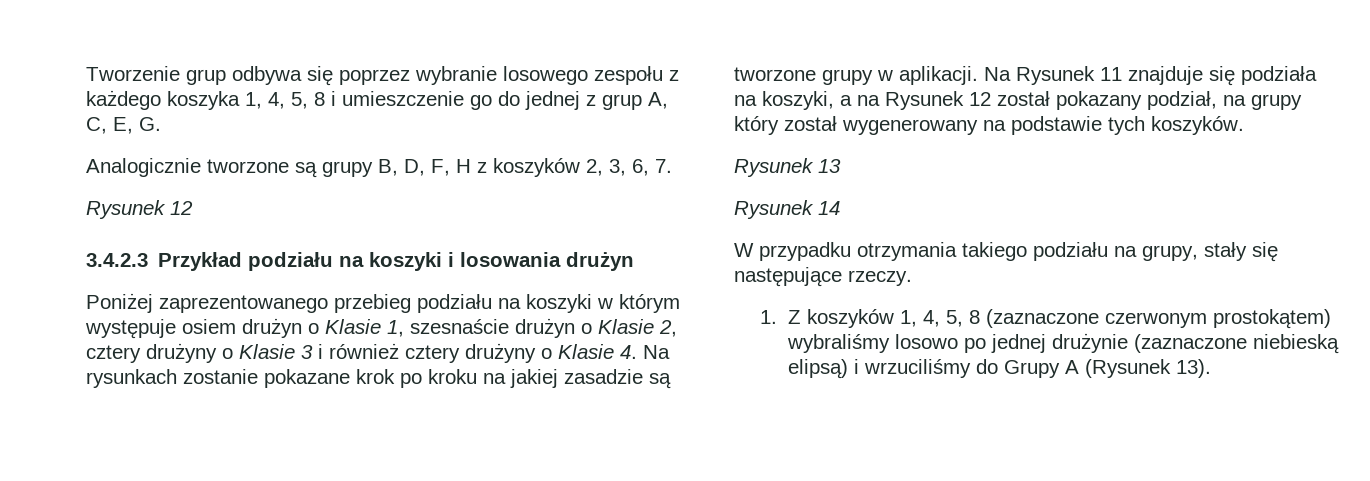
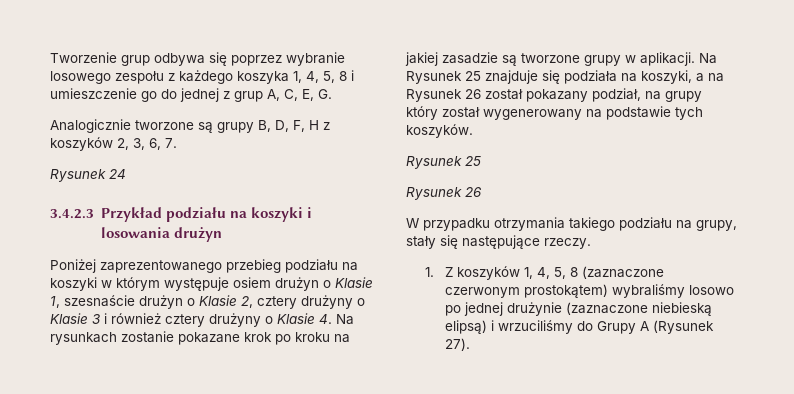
[170,201,193,215] 12 -> [109,169,126,179] 24
[1100,67,1122,81] 11 -> [465,71,481,81] 25
[969,92,991,106] 12 -> [465,89,481,99] 26
[818,159,841,173] [734,200,840,219] 13 // Rysunek 14 -> [465,156,481,166] [406,187,482,200] 25 // Rysunek 26
[1175,359,1211,378] 13). -> [444,338,470,351] 27).

